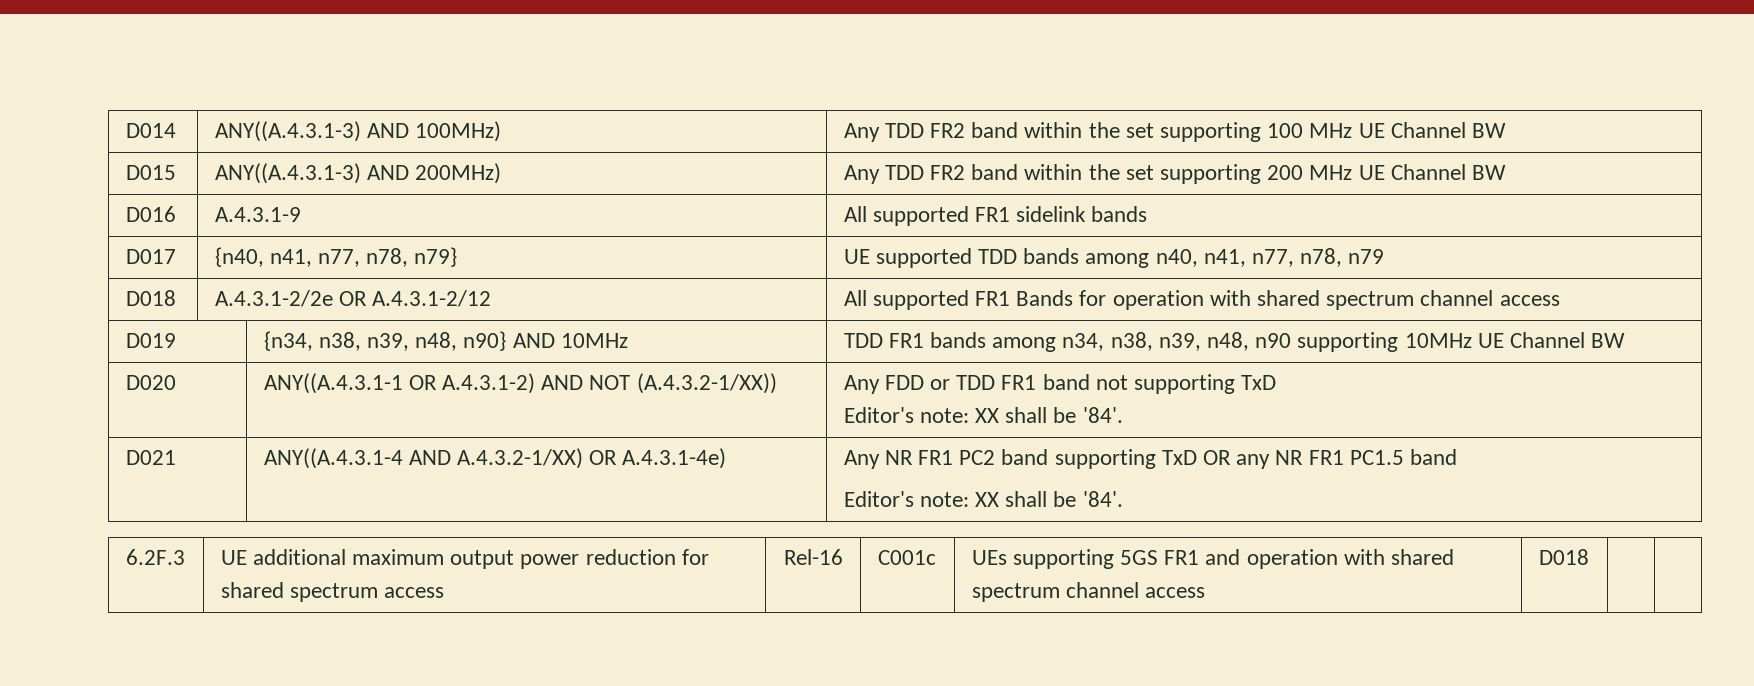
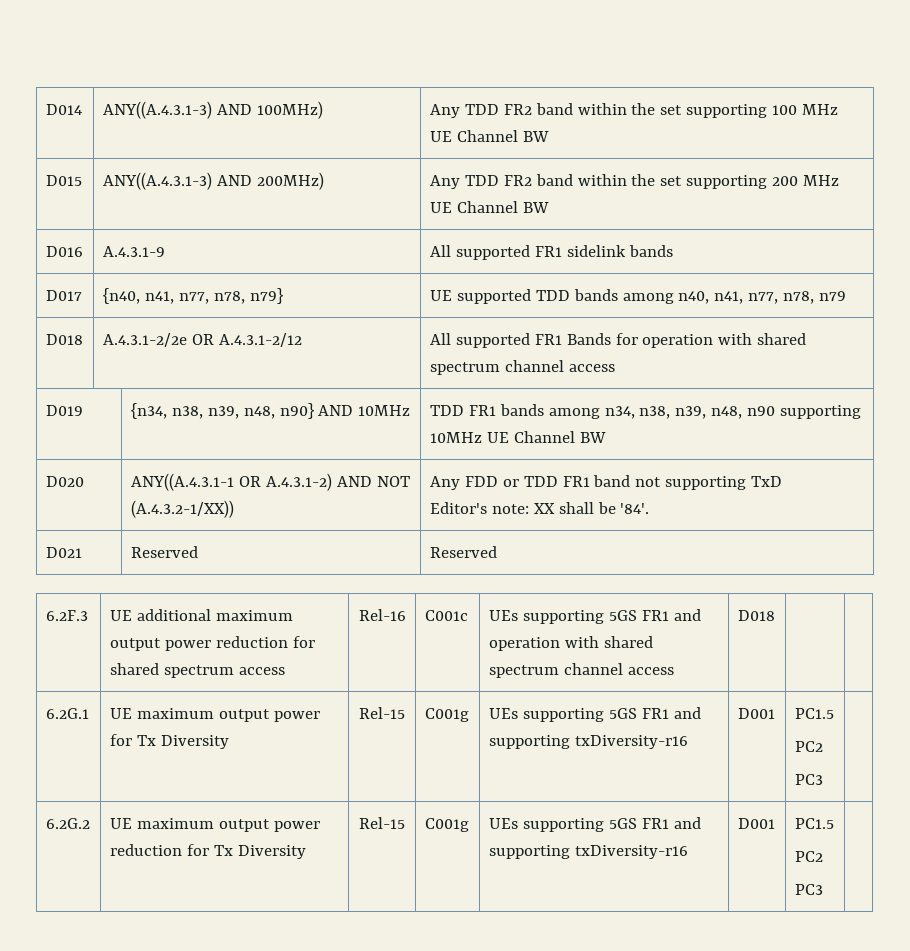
[263,448,727,469] [843,449,1458,469] [843,491,1123,507] ANY((A.4.3.1-4 AND A.4.3.2-1/XX) OR A.4.3.1-4e) | Any NR FR1 PC2 band supporting TxD OR any NR FR1 PC1.5 band // Editor's note: XX shall be '84'. -> [130,546,198,558] [429,546,497,558] Reserved | Reserved
(1589, 557) none -> [45,708,89,719] [109,708,320,722] [109,734,229,749] [359,707,405,719] [424,708,469,722] [488,707,701,722] [488,735,688,749] [737,708,775,719] [794,708,834,719] [794,741,823,752] [794,774,823,785] [45,818,90,829] [109,818,320,832] [109,844,306,859] [359,817,405,829] [424,818,469,832] [488,817,701,832] [488,845,688,859] [737,818,775,829] [794,818,834,829] [794,851,823,862] [794,884,823,895] // 6.2G.1 | UE maximum output power for Tx Diversity | Rel-15 | C001g | UEs supporting 5GS FR1 and supporting txDiversity-r16 | D001 | PC1.5 // PC2 // PC3 | // 6.2G.2 | UE maximum output power reduction for Tx Diversity | Rel-15 | C001g | UEs supporting 5GS FR1 and supporting txDiversity-r16 | D001 | PC1.5 // PC2 // PC3 |

